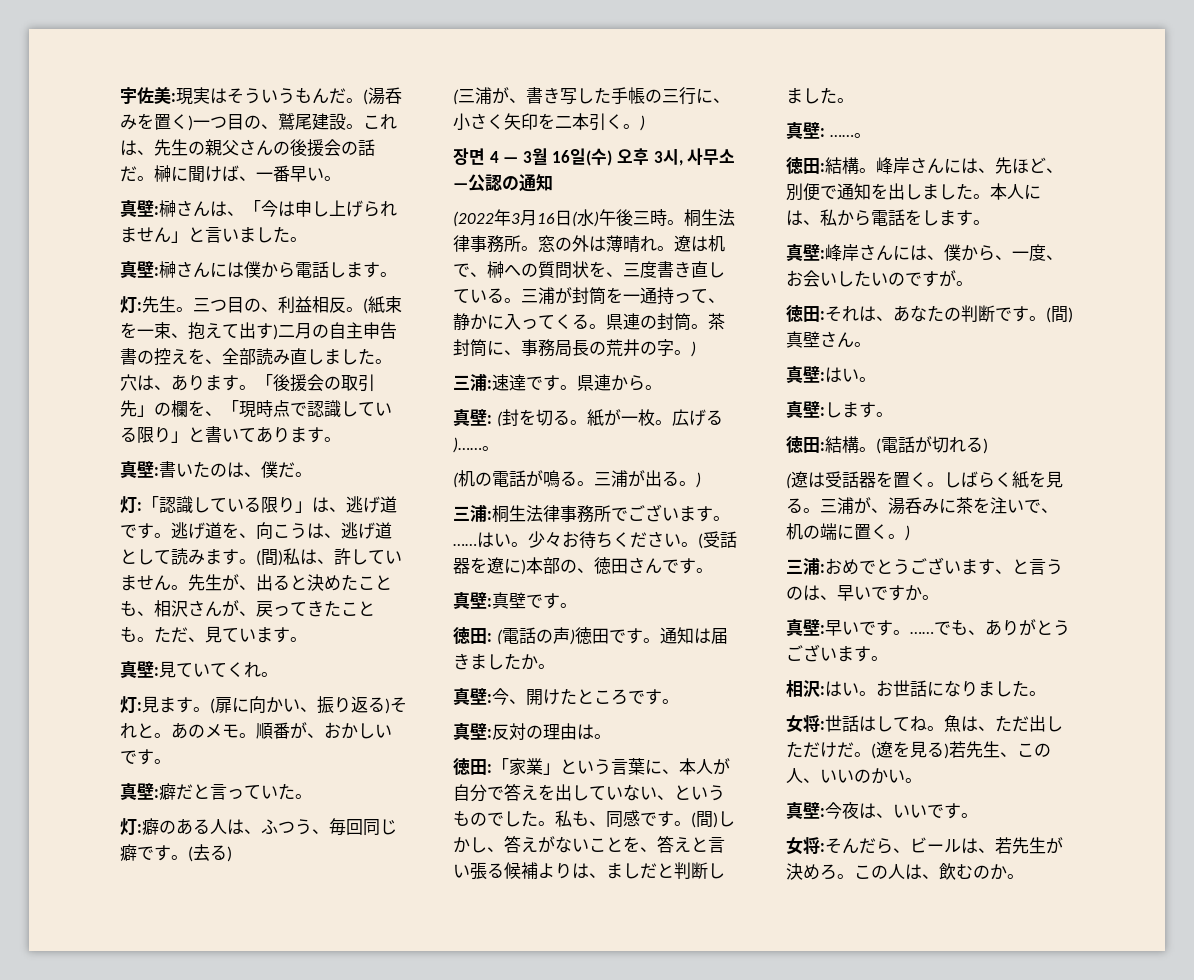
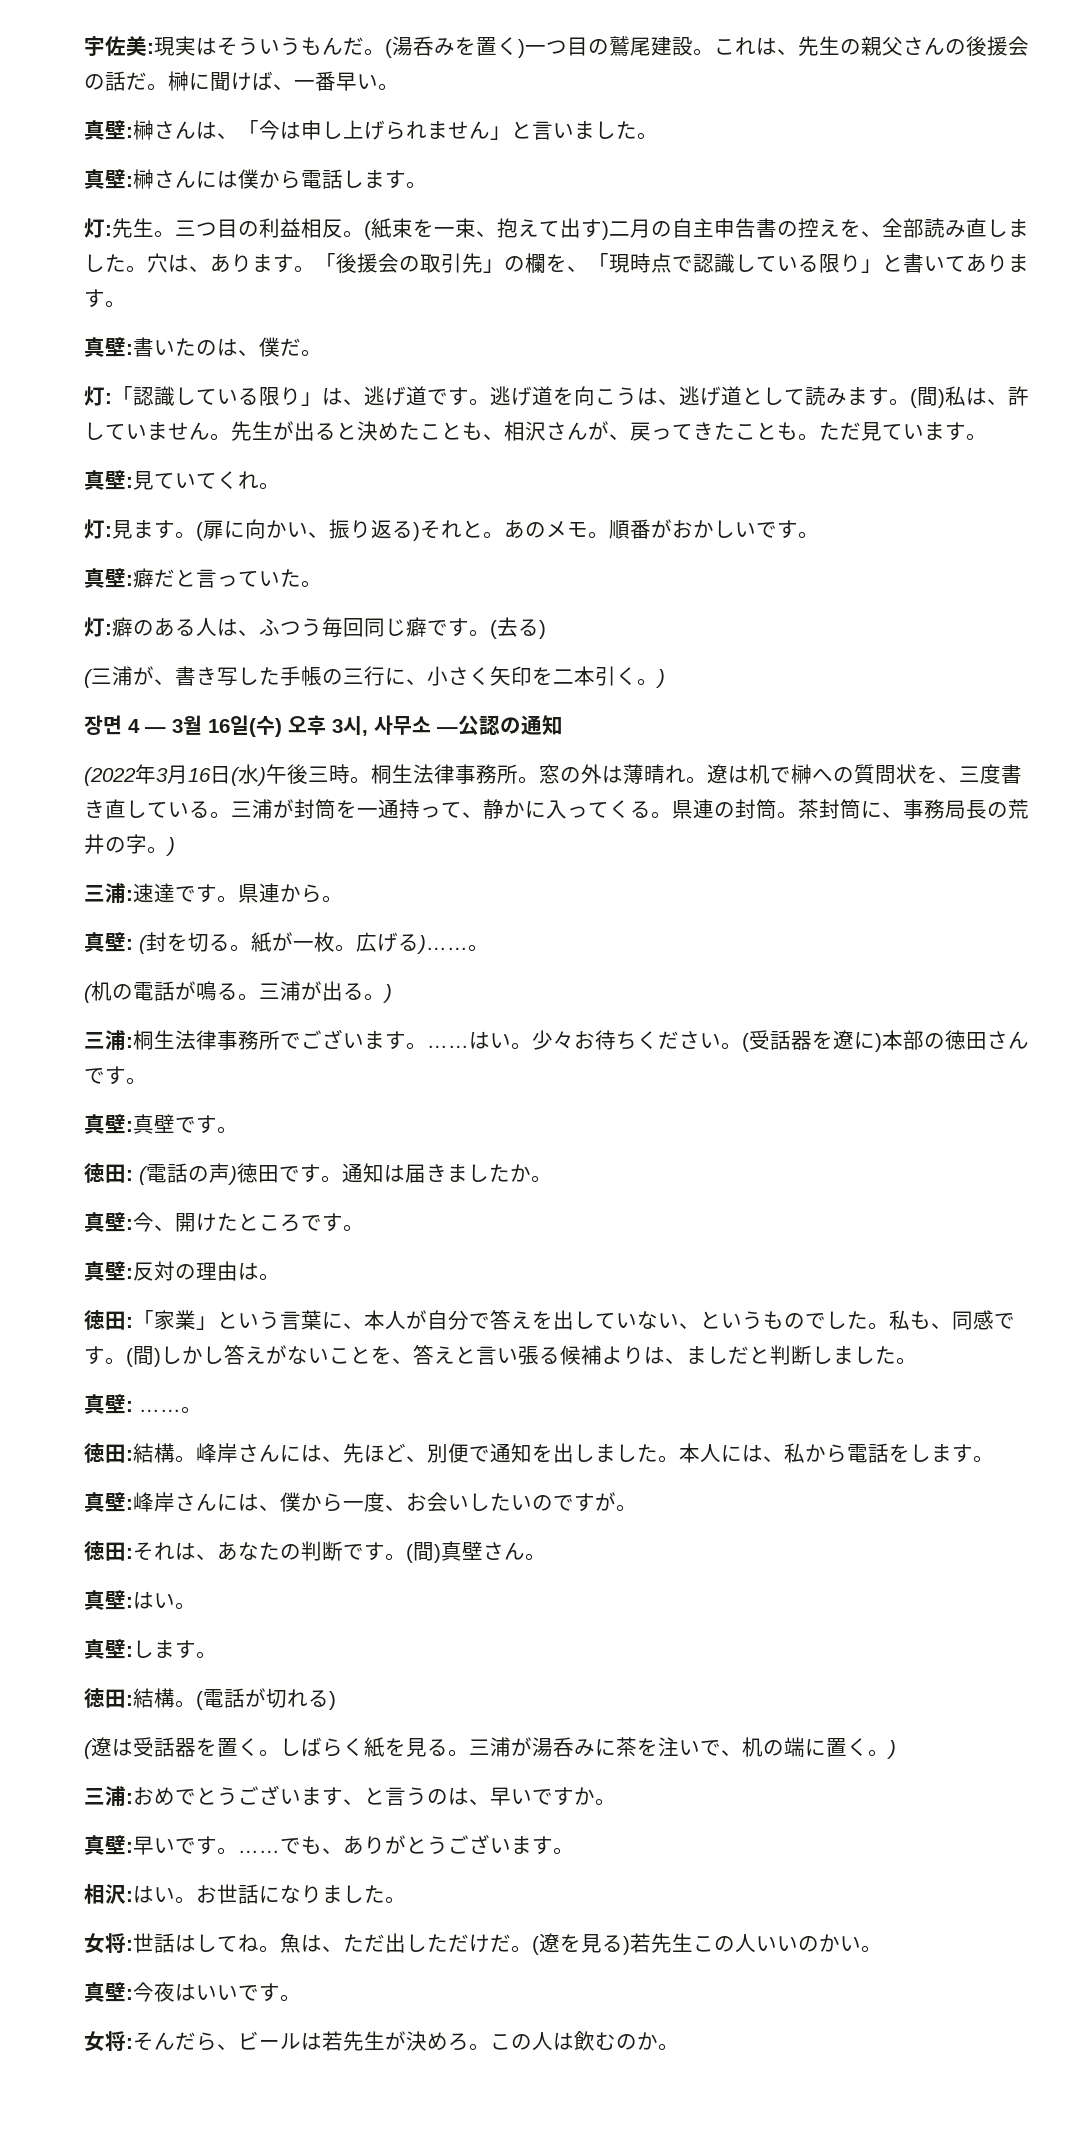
[261,124,278,129] 、 -> (609, 47) none
[261,307,278,312] 、 -> (259, 229) none
[239,533,256,538] 、 -> (574, 396) none
[239,585,256,590] 、 -> (294, 430) none
[188,637,205,642] 、 -> (861, 431) none
[307,733,324,738] 、 -> (672, 528) none
[312,829,329,834] 、 -> (322, 627) none
[470,272,487,277] 、 -> (791, 775) none
[577,568,594,573] 、 -> (945, 1041) none
[487,847,504,852] 、 -> (224, 1355) none
[995,255,1012,260] 、 -> (343, 1502) none
[871,508,888,513] 、 -> (532, 1746) none
[1000,743,1051,757] [786,768,820,783] 、この人、 -> [693,1934,756,1953] この人
[876,813,893,818] 、 -> (196, 1992) none
[978,848,995,853] 、 -> (322, 2041) none
[922,874,939,879] 、 -> (574, 2041) none

